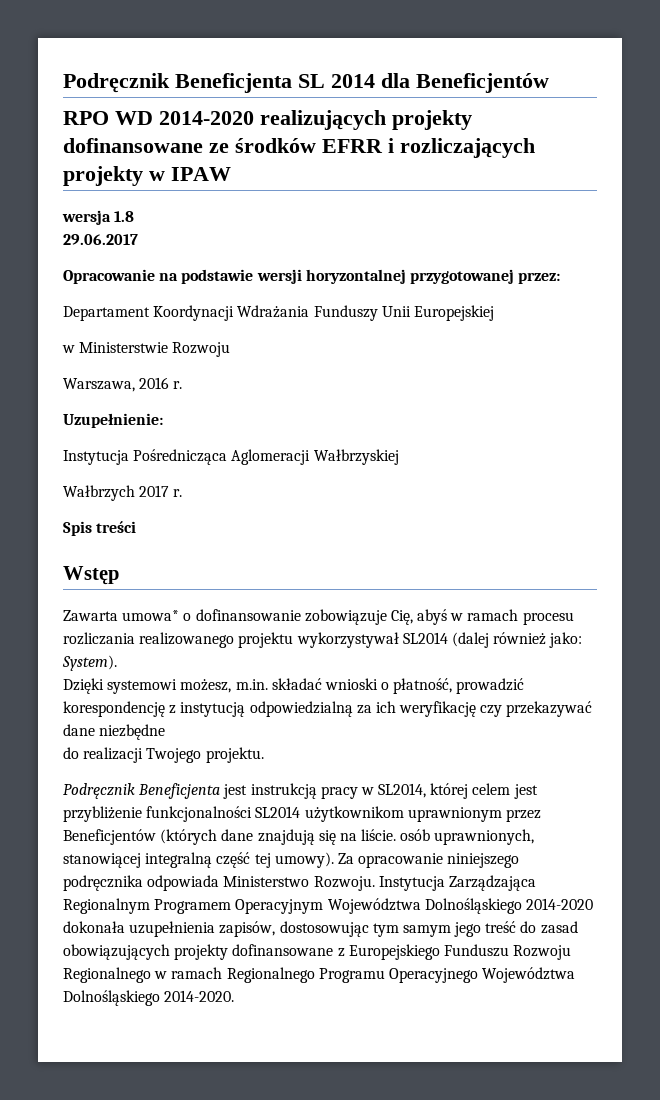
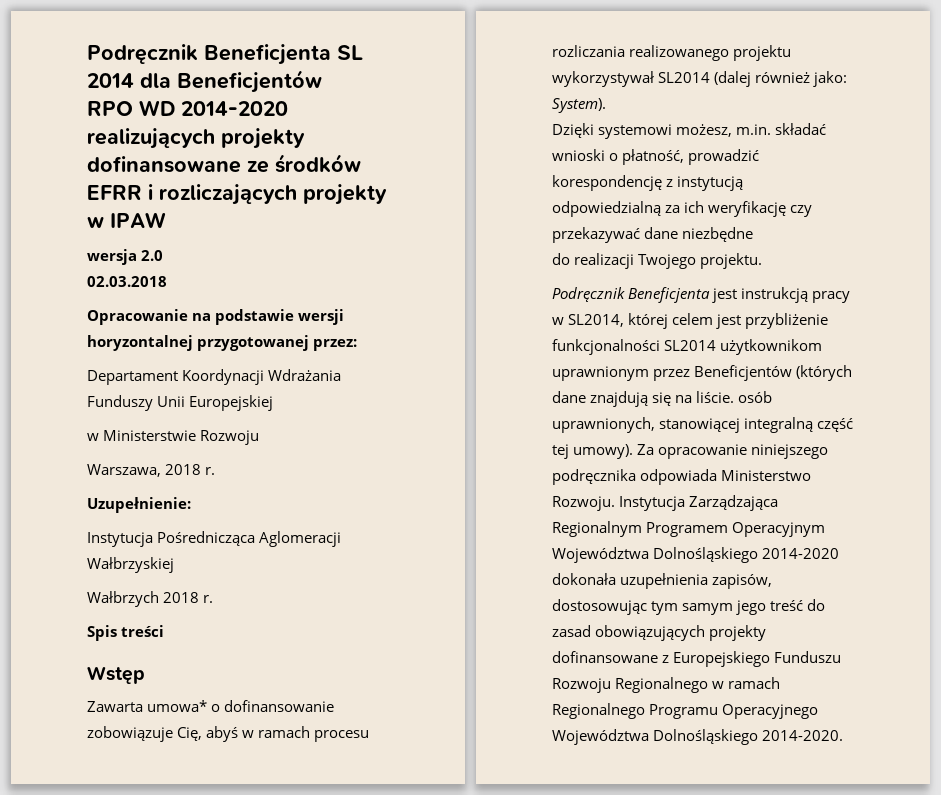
[114,211,135,222] [63,234,138,245] 1.8 // 29.06.2017 -> [141,250,164,261] [87,276,167,287] 2.0 // 02.03.2018
[139,377,170,389] 2016 -> [165,464,202,475] 2018
[139,485,170,497] 2017 -> [163,592,200,603] 2018

